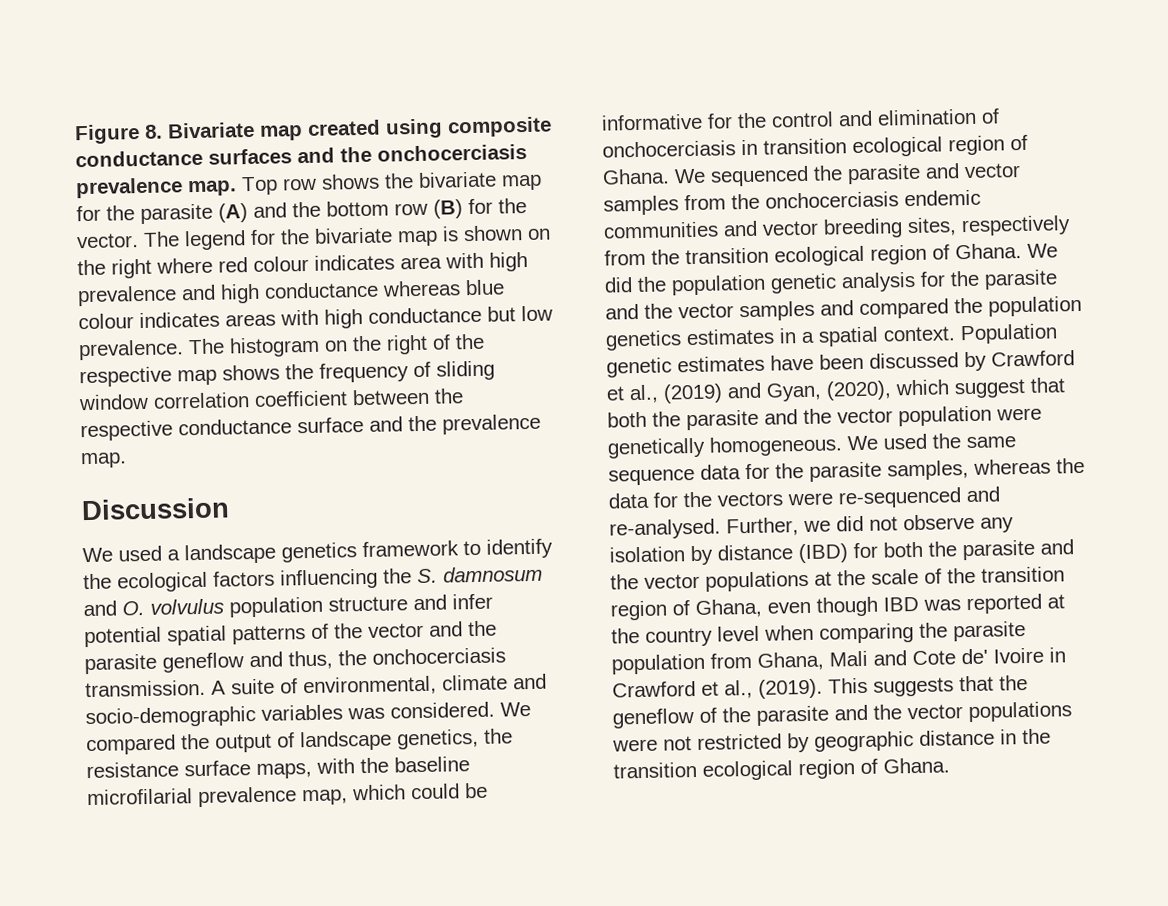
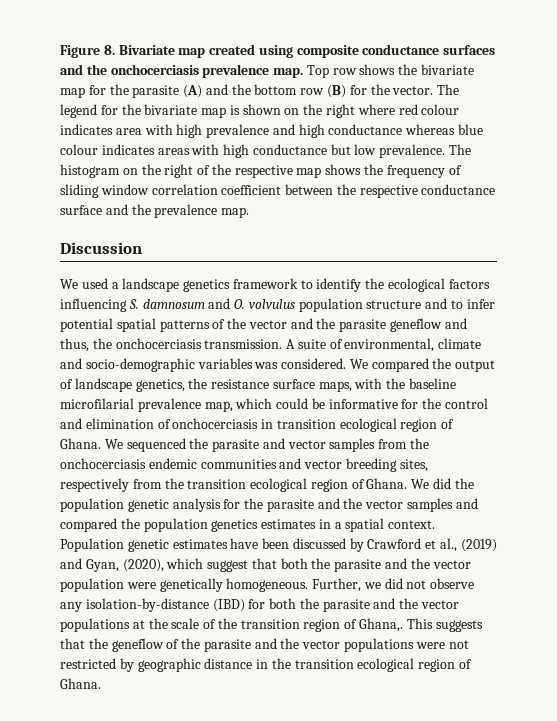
[383,568,412,584] the -> (127, 305) none
(447, 602) none -> [451,300,464,309] to
[847,433,1016,451] [608,457,1085,486] [608,486,1000,509] [609,518,721,540] We used the same sequence data for the parasite samples, whereas the data for the vectors were re-sequenced and re-analysed. -> (309, 585) none
[609,544,793,566] isolation by distance -> [85,598,209,612] isolation-by-distance
[695,593,1065,618] [611,621,1026,647] [611,647,1066,675] [612,678,823,699] Ghana, even though IBD was reported at the country level when comparing the parasite population from Ghana, Mali and Cote de' Ivoire in Crawford et al., (2019). -> [359,618,404,632] Ghana,.

